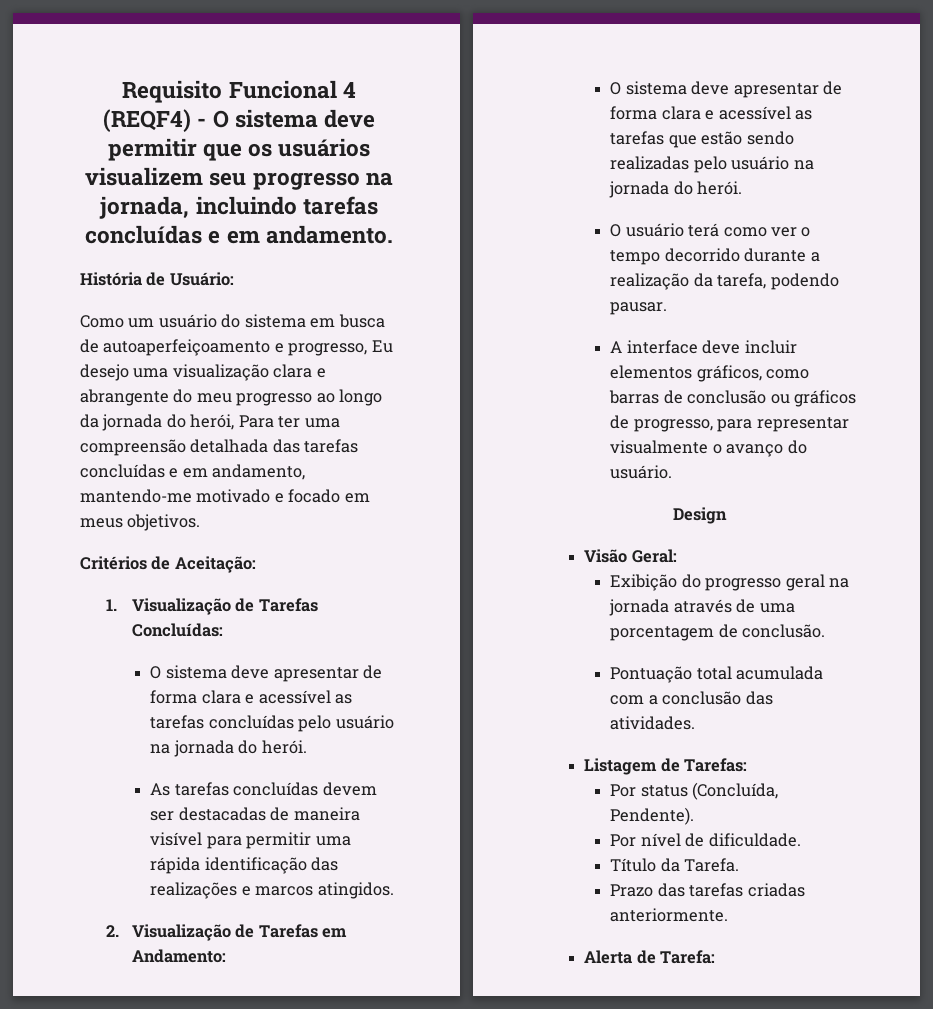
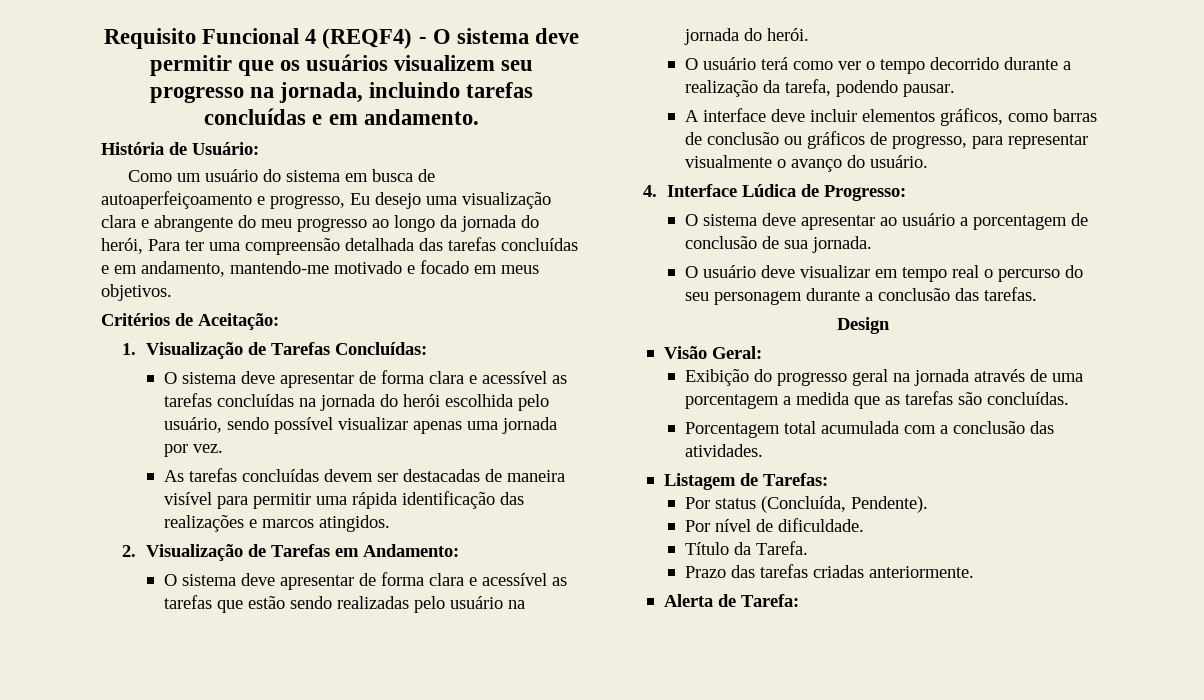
[298,715,394,732] [150,740,307,757] pelo usuário na jornada do herói. -> [299,394,550,411] [164,417,558,434] [164,444,224,457] na jornada do herói escolhida pelo usuário, sendo possível visualizar apenas uma jornada por vez.
(673, 472) none -> [643,184,906,201] [685,213,1089,230] [685,236,873,253] [685,265,1084,282] [685,287,1038,305] // 4. Interface Lúdica de Progresso: // O sistema deve apresentar ao usuário a porcentagem de conclusão de sua jornada. // O usuário deve visualizar em tempo real o percurso do seu personagem durante a conclusão das tarefas.
[718,624,826,638] [610,666,693,683] de conclusão. // Pontuação -> [783,391,1070,409] [685,422,781,438] a medida que as tarefas são concluídas. // Porcentagem

